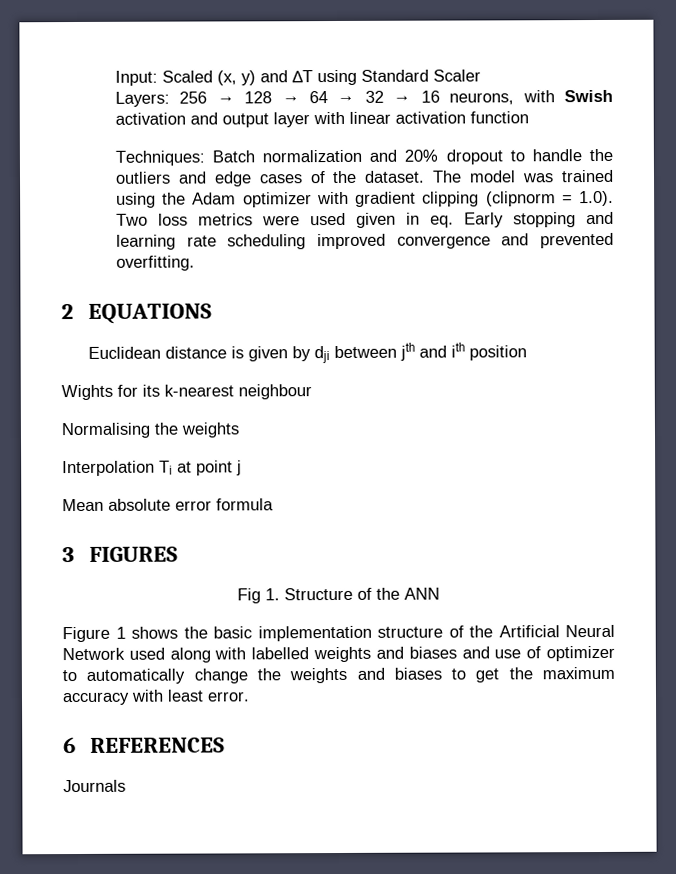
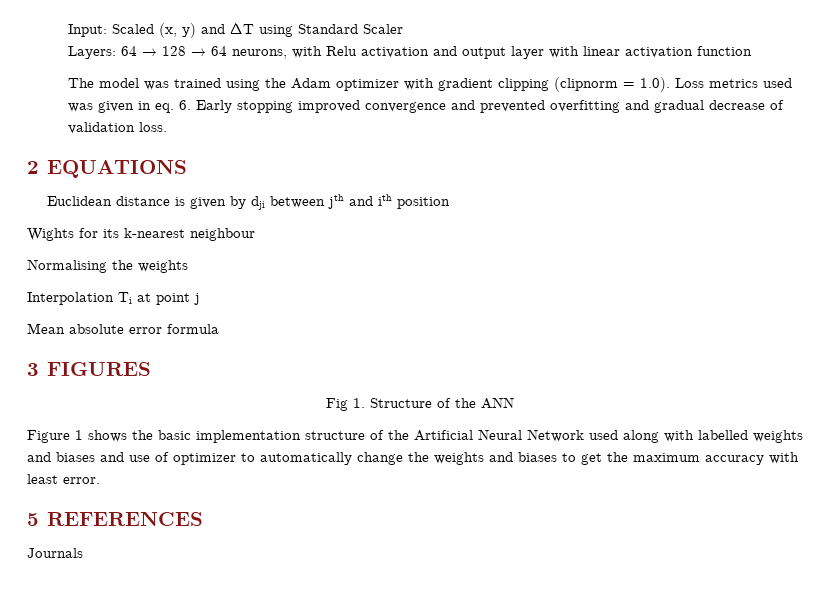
[179,91,208,104] 256 -> [120,46,137,56] 64
[337,90,440,103] → 32 → 16 -> (227, 51) none
[563,89,613,103] Swish -> [325,46,357,56] Relu
[114,148,614,166] [114,170,426,187] Techniques: Batch normalization and 20% dropout to handle the outliers and edge cases of the dataset. -> (752, 51) none
[115,212,346,226] Two loss metrics were used -> [674,78,792,88] [67,103,93,112] Loss metrics used was
(454, 221) none -> [178,100,191,110] 6.
[586,211,615,225] [115,232,614,250] [115,255,195,271] and learning rate scheduling improved convergence and prevented overfitting. -> [297,100,784,113] [67,122,167,134] improved convergence and prevented overfitting and gradual decrease of validation loss.
[63,737,76,754] 6 -> [27,513,39,526] 5

